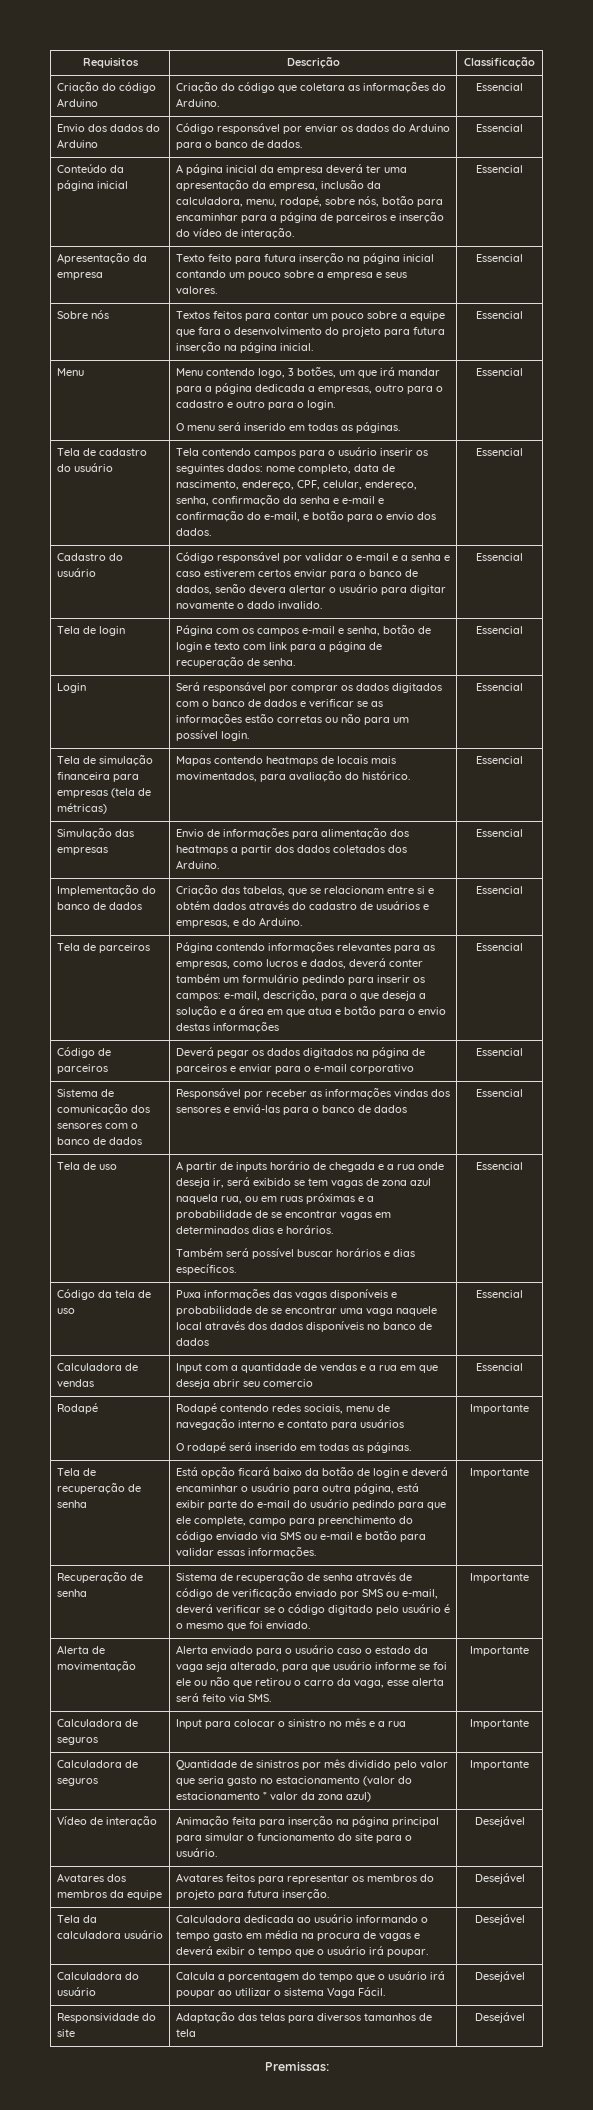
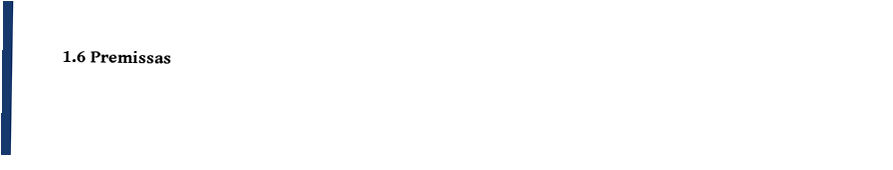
[82,57,138,68] [286,56,340,68] [464,56,535,68] [56,82,156,93] [56,98,98,107] [175,82,446,93] [175,98,219,107] [476,83,523,91] [56,124,160,132] [56,139,98,148] [175,123,450,134] [175,140,302,150] [476,124,523,132] [56,164,124,173] [56,180,128,191] [175,164,407,175] [175,180,381,191] [175,196,443,207] [175,212,444,223] [175,228,294,239] [476,165,523,173] [56,253,147,264] [56,272,103,280] [175,253,434,264] [175,270,407,280] [175,286,217,294] [476,254,523,262] [56,310,109,319] [175,311,445,321] [175,327,445,337] [175,342,313,353] [476,311,523,319] [56,368,84,376] [175,367,440,378] [175,383,443,394] [175,400,335,410] [175,422,400,433] [476,368,523,376] [56,448,147,456] [56,463,113,472] [175,447,428,458] [175,464,395,474] [175,480,417,490] [175,495,384,506] [175,511,436,522] [175,528,211,536] [476,448,523,456] [56,553,123,561] [56,568,96,577] [175,552,450,563] [175,569,418,579] [175,584,446,595] [175,601,322,609] [476,553,523,561] [56,626,125,636] [175,625,431,636] [175,641,382,652] [175,657,295,668] [476,626,523,634] [56,683,86,693] [175,682,442,693] [175,699,383,707] [175,714,409,725] [175,730,249,741] [476,683,523,691] [56,755,153,766] [56,772,139,782] [56,788,151,798] [56,803,107,814] [175,756,396,766] [175,771,410,782] [476,756,523,764] [56,828,134,839] [56,847,108,855] [175,828,409,839] [175,845,407,855] [175,860,219,869] [476,829,523,837] [56,885,156,896] [56,902,142,910] [175,885,434,896] [175,901,429,910] [175,917,302,928] [476,886,523,894] [56,943,150,953] [175,942,435,953] [175,958,423,969] [175,974,425,985] [175,990,426,1001] [175,1006,446,1017] [175,1022,279,1033] [476,943,523,951] [56,1047,111,1058] [56,1064,108,1074] [175,1047,425,1058] [175,1064,414,1074] [476,1048,523,1056] [56,1089,114,1097] [56,1104,150,1115] [56,1123,138,1129] [56,1137,142,1145] [175,1088,450,1099] [175,1104,407,1115] [476,1089,523,1097] [56,1162,117,1170] [175,1161,444,1172] [175,1177,431,1188] [175,1193,374,1204] [175,1210,391,1220] [175,1225,333,1234] [175,1248,415,1259] [175,1264,236,1275] [476,1162,523,1170] [56,1289,151,1300] [56,1308,75,1314] [175,1289,397,1300] [175,1306,437,1316] [175,1321,432,1332] [175,1338,209,1346] [476,1290,523,1298] [56,1363,138,1371] [56,1379,94,1387] [175,1363,438,1373] [175,1379,313,1389] [476,1363,523,1371] [56,1403,98,1414] [175,1403,390,1414] [175,1419,404,1430] [175,1442,411,1453] [470,1404,529,1414] [56,1468,96,1476] [56,1483,141,1494] [56,1500,87,1508] [175,1467,448,1478] [175,1483,419,1494] [175,1499,446,1510] [175,1516,413,1526] [175,1531,426,1542] [175,1547,316,1558] [470,1468,529,1478] [56,1572,143,1583] [56,1589,87,1597] [175,1572,412,1583] [175,1588,438,1599] [175,1604,450,1615] [175,1621,310,1631] [470,1573,529,1583] [56,1645,105,1654] [56,1661,136,1672] [175,1645,428,1656] [175,1661,447,1672] [175,1677,444,1688] [175,1693,271,1702] [470,1646,529,1656] [56,1719,138,1727] [56,1737,98,1745] [175,1718,406,1729] [470,1719,529,1729] [56,1760,138,1768] [56,1778,98,1786] [175,1759,448,1770] [175,1776,412,1786] [175,1792,371,1802] [470,1760,529,1770] [56,1816,157,1827] [175,1816,439,1827] [175,1833,412,1843] [175,1848,217,1857] [474,1816,525,1827] [56,1873,126,1882] [56,1890,162,1900] [175,1873,434,1884] [175,1889,329,1900] [474,1873,525,1884] [56,1915,97,1923] [56,1930,163,1939] [175,1914,428,1923] [175,1930,420,1941] [175,1946,428,1957] [474,1914,525,1925] [56,1972,139,1980] [56,1987,96,1996] [175,1971,445,1982] [175,1987,385,1998] [474,1971,525,1982] [56,2013,156,2023] [56,2029,75,2037] [175,2012,432,2023] [175,2029,196,2037] [474,2012,525,2023] [264,2061,329,2071] Requisitos | Descrição | Classificação // Criação do código Arduino | Criação do código que coletara as informações do Arduino. | Essencial // Envio dos dados do Arduino | Código responsável por enviar os dados do Arduino para o banco de dados. | Essencial // Conteúdo da página inicial | A página inicial da empresa deverá ter uma apresentação da empresa, inclusão da calculadora, menu, rodapé, sobre nós, botão para encaminhar para a página de parceiros e inserção do vídeo de interação. | Essencial // Apresentação da empresa | Texto feito para futura inserção na página inicial contando um pouco sobre a empresa e seus valores. | Essencial // Sobre nós | Textos feitos para contar um pouco sobre a equipe que fara o desenvolvimento do projeto para futura inserção na página inicial. | Essencial // Menu | Menu contendo logo, 3 botões, um que irá mandar para a página dedicada a empresas, outro para o cadastro e outro para o login. // O menu será inserido em todas as páginas. | Essencial // Tela de cadastro do usuário | Tela contendo campos para o usuário inserir os seguintes dados: nome completo, data de nascimento, endereço, CPF, celular, endereço, senha, confirmação da senha e e-mail e confirmação do e-mail, e botão para o envio dos dados. | Essencial // Cadastro do usuário | Código responsável por validar o e-mail e a senha e caso estiverem certos enviar para o banco de dados, senão devera alertar o usuário para digitar novamente o dado invalido. | Essencial // Tela de login | Página com os campos e-mail e senha, botão de login e texto com link para a página de recuperação de senha. | Essencial // Login | Será responsável por comprar os dados digitados com o banco de dados e verificar se as informações estão corretas ou não para um possível login. | Essencial // Tela de simulação financeira para empresas (tela de métricas) | Mapas contendo heatmaps de locais mais movimentados, para avaliação do histórico. | Essencial // Simulação das empresas | Envio de informações para alimentação dos heatmaps a partir dos dados coletados dos Arduino. | Essencial // Implementação do banco de dados | Criação das tabelas, que se relacionam entre si e obtém dados através do cadastro de usuários e empresas, e do Arduino. | Essencial // Tela de parceiros | Página contendo informações relevantes para as empresas, como lucros e dados, deverá conter também um formulário pedindo para inserir os campos: e-mail, descrição, para o que deseja a solução e a área em que atua e botão para o envio destas informações | Essencial // Código de parceiros | Deverá pegar os dados digitados na página de parceiros e enviar para o e-mail corporativo | Essencial // Sistema de comunicação dos sensores com o banco de dados | Responsável por receber as informações vindas dos sensores e enviá-las para o banco de dados | Essencial // Tela de uso | A partir de inputs horário de chegada e a rua onde deseja ir, será exibido se tem vagas de zona azul naquela rua, ou em ruas próximas e a probabilidade de se encontrar vagas em determinados dias e horários. // Também será possível buscar horários e dias específicos. | Essencial // Código da tela de uso | Puxa informações das vagas disponíveis e probabilidade de se encontrar uma vaga naquele local através dos dados disponíveis no banco de dados | Essencial // Calculadora de vendas | Input com a quantidade de vendas e a rua em que deseja abrir seu comercio | Essencial // Rodapé | Rodapé contendo redes sociais, menu de navegação interno e contato para usuários // O rodapé será inserido em todas as páginas. | Importante // Tela de recuperação de senha | Está opção ficará baixo da botão de login e deverá encaminhar o usuário para outra página, está exibir parte do e-mail do usuário pedindo para que ele complete, campo para preenchimento do código enviado via SMS ou e-mail e botão para validar essas informações. | Importante // Recuperação de senha | Sistema de recuperação de senha através de código de verificação enviado por SMS ou e-mail, deverá verificar se o código digitado pelo usuário é o mesmo que foi enviado. | Importante // Alerta de movimentação | Alerta enviado para o usuário caso o estado da vaga seja alterado, para que usuário informe se foi ele ou não que retirou o carro da vaga, esse alerta será feito via SMS. | Importante // Calculadora de seguros | Input para colocar o sinistro no mês e a rua | Importante // Calculadora de seguros | Quantidade de sinistros por mês dividido pelo valor que seria gasto no estacionamento (valor do estacionamento * valor da zona azul) | Importante // Vídeo de interação | Animação feita para inserção na página principal para simular o funcionamento do site para o usuário. | Desejável // Avatares dos membros da equipe | Avatares feitos para representar os membros do projeto para futura inserção. | Desejável // Tela da calculadora usuário | Calculadora dedicada ao usuário informando o tempo gasto em média na procura de vagas e deverá exibir o tempo que o usuário irá poupar. | Desejável // Calculadora do usuário | Calcula a porcentagem do tempo que o usuário irá poupar ao utilizar o sistema Vaga Fácil. | Desejável // Responsividade do site | Adaptação das telas para diversos tamanhos de tela | Desejável // Premissas: -> [62,50,172,64] 1.6 Premissas

